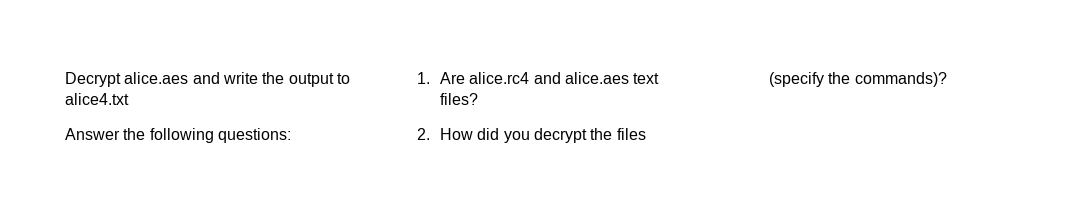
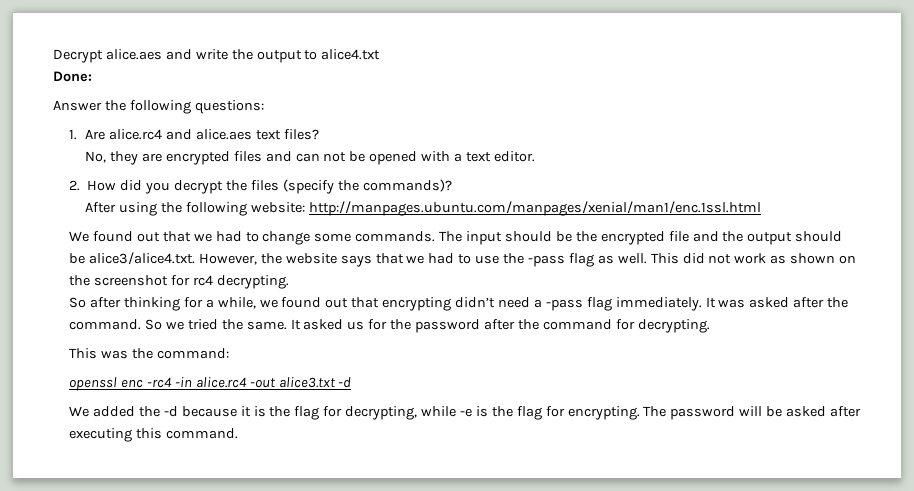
(129, 99) none -> [53,71,92,82] // Done:
(479, 99) none -> [85,151,535,165] // No, they are encrypted files and can not be opened with a text editor.
(947, 79) none -> [85,201,761,216] [69,231,843,245] [69,252,857,267] [69,275,289,289] [69,297,849,311] [69,319,710,333] [69,348,229,359] [69,377,352,391] [69,406,862,420] [69,428,238,442] // After using the following website: http://manpages.ubuntu.com/manpages/xenial/man1/enc.1ssl.html // We found out that we had to change some commands. The input should be the encrypted file and the output should be alice3/alice4.txt. However, the website says that we had to use the -pass flag as well. This did not work as shown on the screenshot for rc4 decrypting. // So after thinking for a while, we found out that encrypting didn’t need a -pass flag immediately. It was asked after the command. So we tried the same. It asked us for the password after the command for decrypting. // This was the command: // openssl enc -rc4 -in alice.rc4 -out alice3.txt -d // We added the -d because it is the flag for decrypting, while -e is the flag for encrypting. The password will be asked after executing this command.

